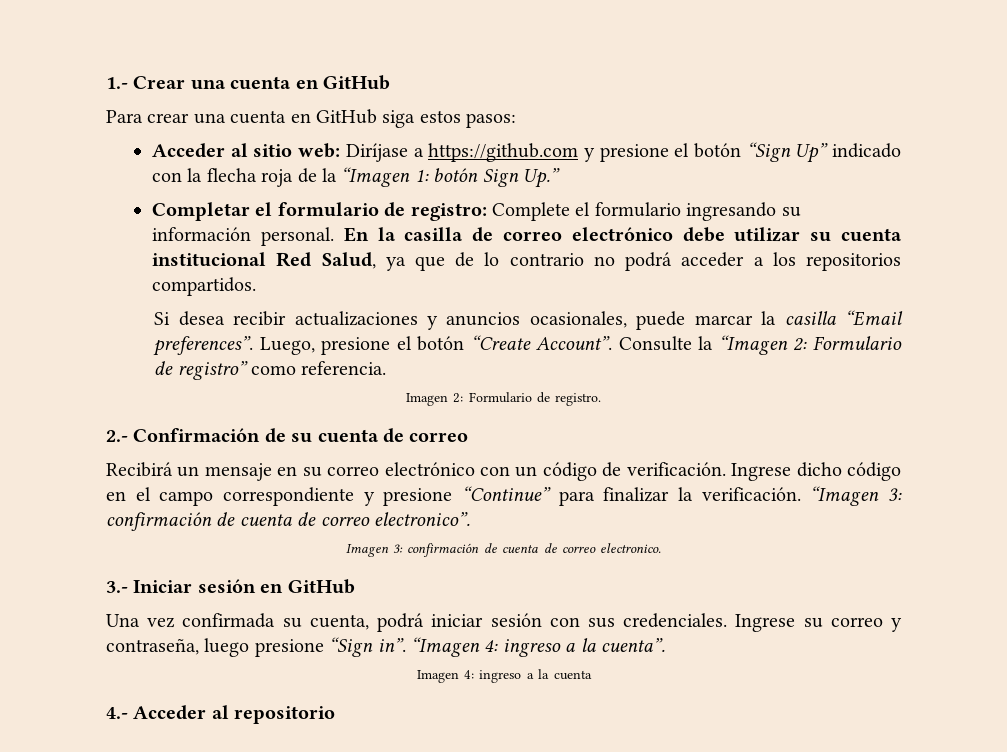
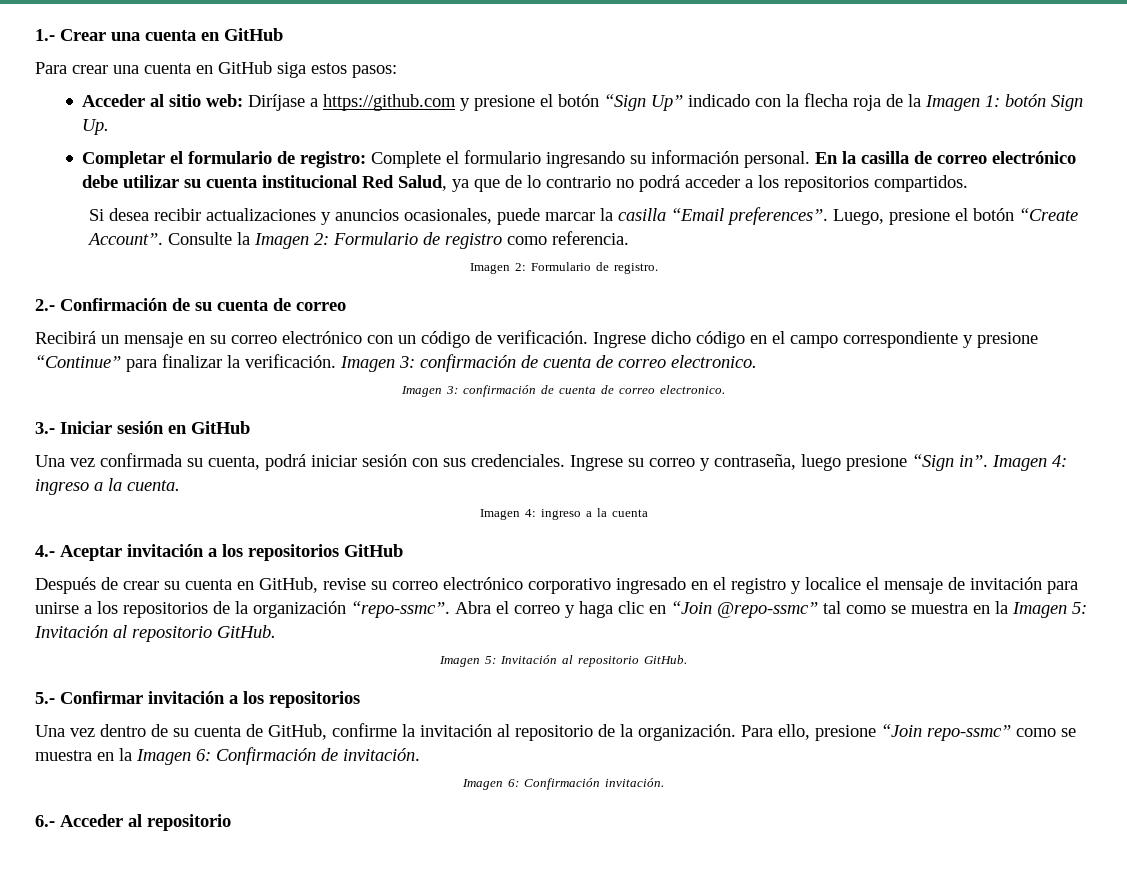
[341,167,411,187] “Imagen -> [925,95,981,111] Imagen
[523,168,561,188] Up.” -> [82,119,110,135] Up.
[718,335,902,355] [154,361,248,380] “Imagen 2: Formulario de registro” -> [253,232,502,249] Imagen 2: Formulario de registro
[810,486,902,506] [106,512,470,531] “Imagen 3: confirmación de cuenta de correo electronico”. -> [340,354,757,372] Imagen 3: confirmación de cuenta de correo electronico.
[411,637,665,657] “Imagen 4: ingreso a la cuenta”. -> [992,455,1067,471] [35,478,180,495] Imagen 4: ingreso a la cuenta.
(128, 713) none -> [60,544,403,561] [35,577,1078,594] [35,601,1087,618] [34,625,276,642] [439,655,687,667] [35,691,360,708] [35,723,1076,741] [35,747,420,765] [462,778,664,790] [35,815,55,827] Aceptar invitación a los repositorios GitHub // Después de crear su cuenta en GitHub, revise su correo electrónico corporativo ingresado en el registro y localice el mensaje de invitación para unirse a los repositorios de la organización “repo-ssmc”. Abra el correo y haga clic en “Join @repo-ssmc” tal como se muestra en la Imagen 5: Invitación al repositorio GitHub. // Imagen 5: Invitación al repositorio GitHub. // 5.- Confirmar invitación a los repositorios // Una vez dentro de su cuenta de GitHub, confirme la invitación al repositorio de la organización. Para ello, presione “Join repo-ssmc” como se muestra en la Imagen 6: Confirmación de invitación. // Imagen 6: Confirmación invitación. // 6.-

